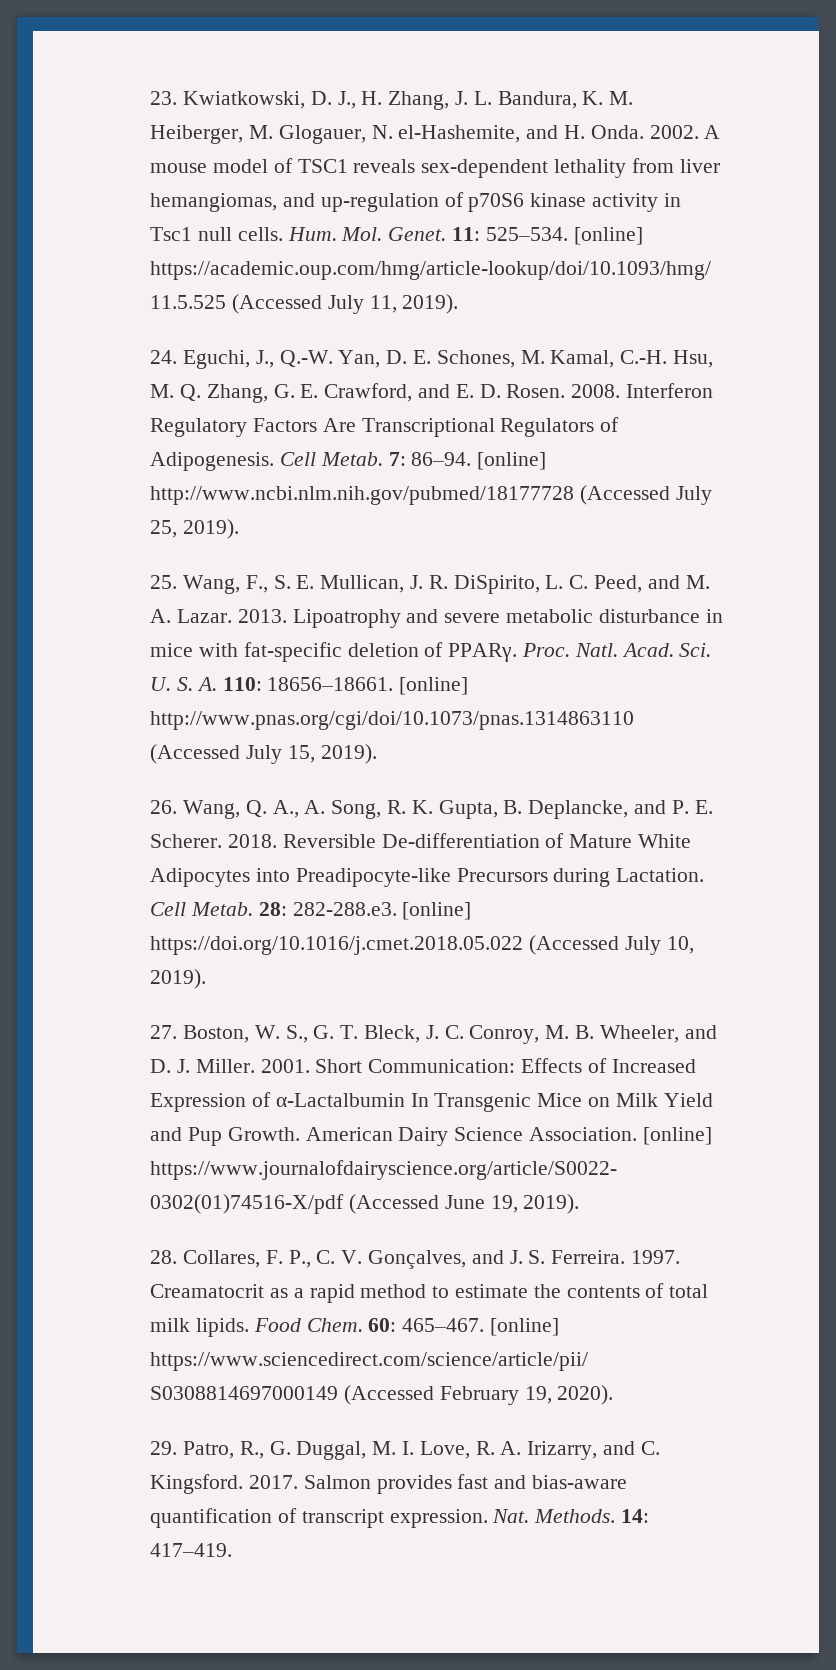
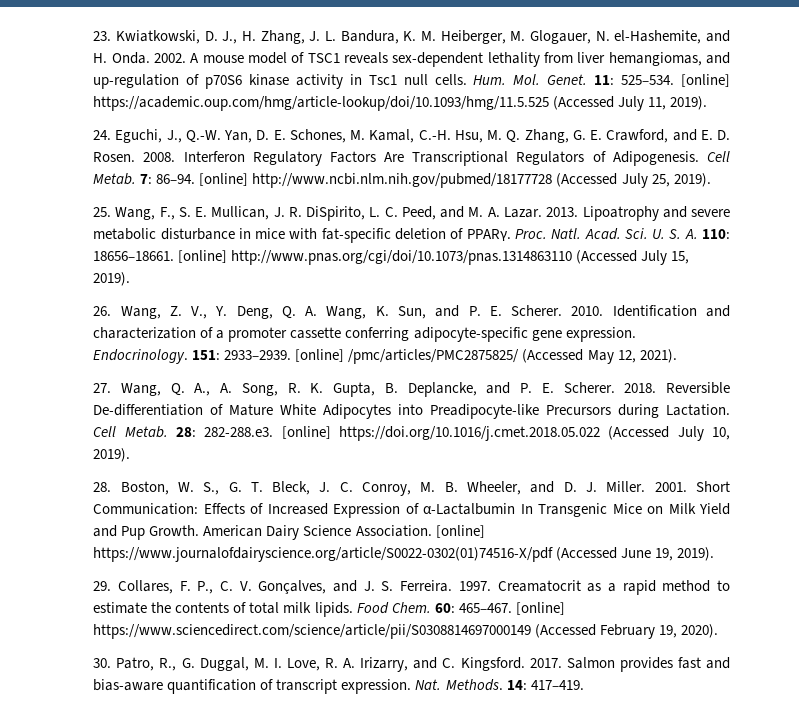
(240, 809) none -> [169,305,731,319] [93,327,636,342] [93,349,677,364] [93,383,161,396] Z. V., Y. Deng, Q. A. Wang, K. Sun, and P. E. Scherer. 2010. Identification and characterization of a promoter cassette conferring adipocyte-specific gene expression. Endocrinology. 151: 2933–2939. [online] /pmc/articles/PMC2875825/ (Accessed May 12, 2021). // 27. Wang,
[150,1025,178,1039] 27. -> [93,482,112,492] 28.
[150,1250,178,1264] 28. -> [93,581,112,591] 29.
[150,1441,178,1455] 29. -> [93,658,112,668] 30.

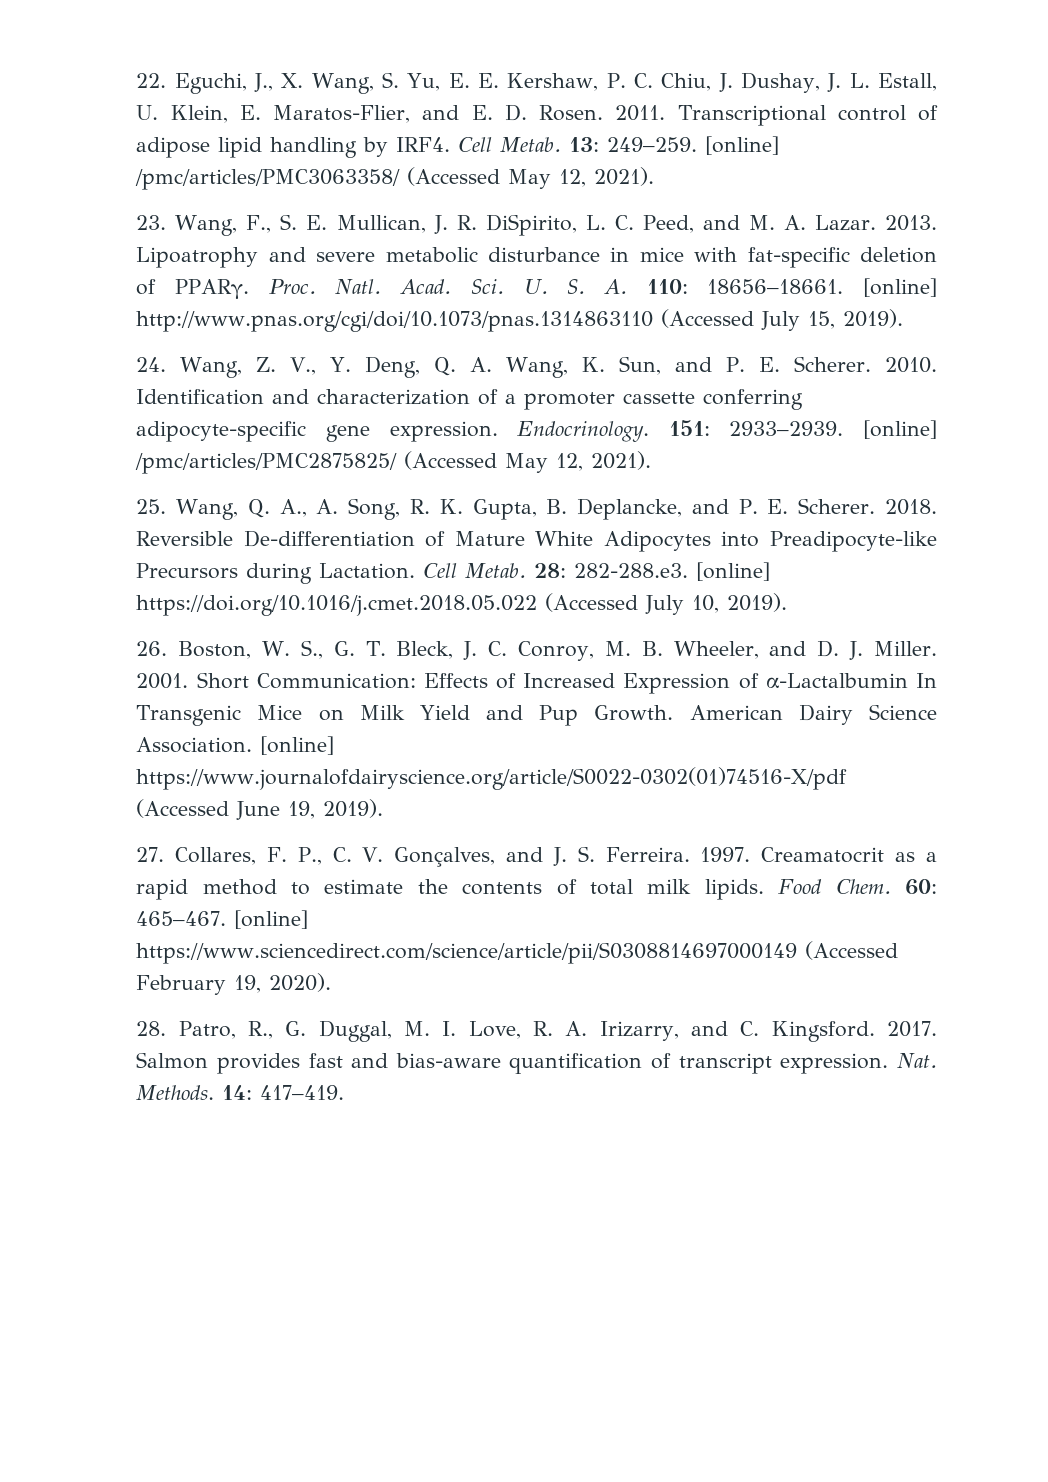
[93,30,731,44] [93,52,731,67] [93,74,730,89] [93,96,708,111] [93,129,730,143] [93,151,730,166] [93,173,711,188] [93,207,112,217] 23. Kwiatkowski, D. J., H. Zhang, J. L. Bandura, K. M. Heiberger, M. Glogauer, N. el-Hashemite, and H. Onda. 2002. A mouse model of TSC1 reveals sex-dependent lethality from liver hemangiomas, and up-regulation of p70S6 kinase activity in Tsc1 null cells. Hum. Mol. Genet. 11: 525–534. [online] https://academic.oup.com/hmg/article-lookup/doi/10.1093/hmg/11.5.525 (Accessed July 11, 2019). // 24. Eguchi, J., Q.-W. Yan, D. E. Schones, M. Kamal, C.-H. Hsu, M. Q. Zhang, G. E. Crawford, and E. D. Rosen. 2008. Interferon Regulatory Factors Are Transcriptional Regulators of Adipogenesis. Cell Metab. 7: 86–94. [online] http://www.ncbi.nlm.nih.gov/pubmed/18177728 (Accessed July 25, 2019). // 25. -> [136,72,937,94] [136,104,938,126] [136,136,780,158] [135,167,655,190] [136,215,167,230] 22. Eguchi, J., X. Wang, S. Yu, E. E. Kershaw, P. C. Chiu, J. Dushay, J. L. Estall, U. Klein, E. Maratos-Flier, and E. D. Rosen. 2011. Transcriptional control of adipose lipid handling by IRF4. Cell Metab. 13: 249–259. [online] /pmc/articles/PMC3063358/ (Accessed May 12, 2021). // 23.
[93,306,112,316] 26. -> [136,357,167,372] 24.
[93,383,112,393] 27. -> [136,499,167,514] 25.
[93,482,112,492] 28. -> [136,641,168,656] 26.
[93,581,112,591] 29. -> [136,847,165,862] 27.
[93,658,112,668] 30. -> [136,1021,167,1036] 28.

